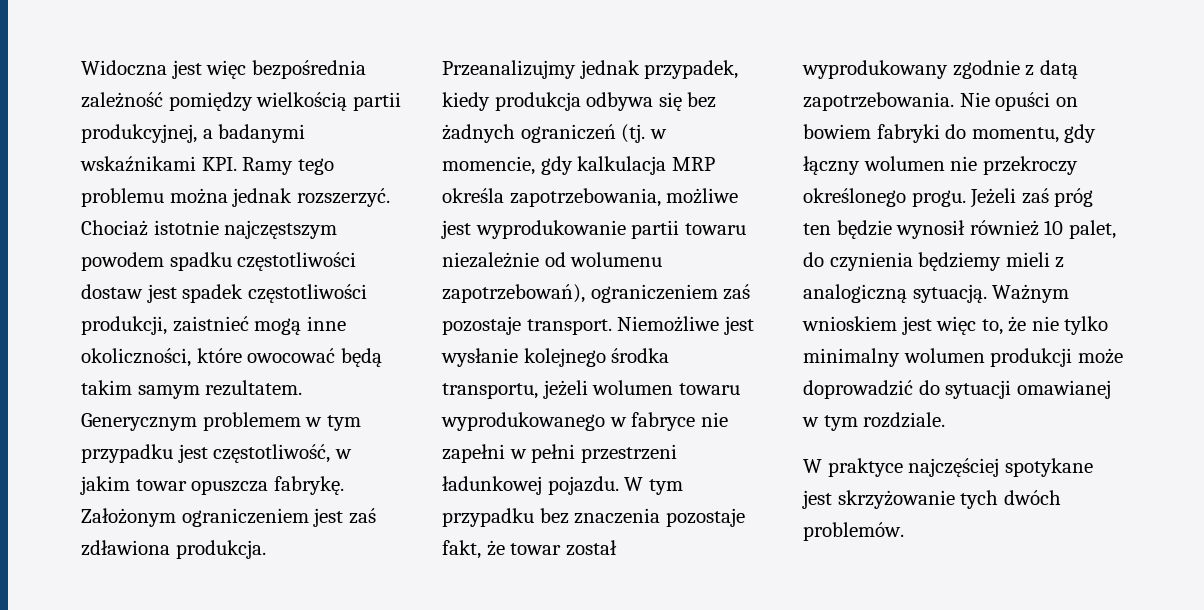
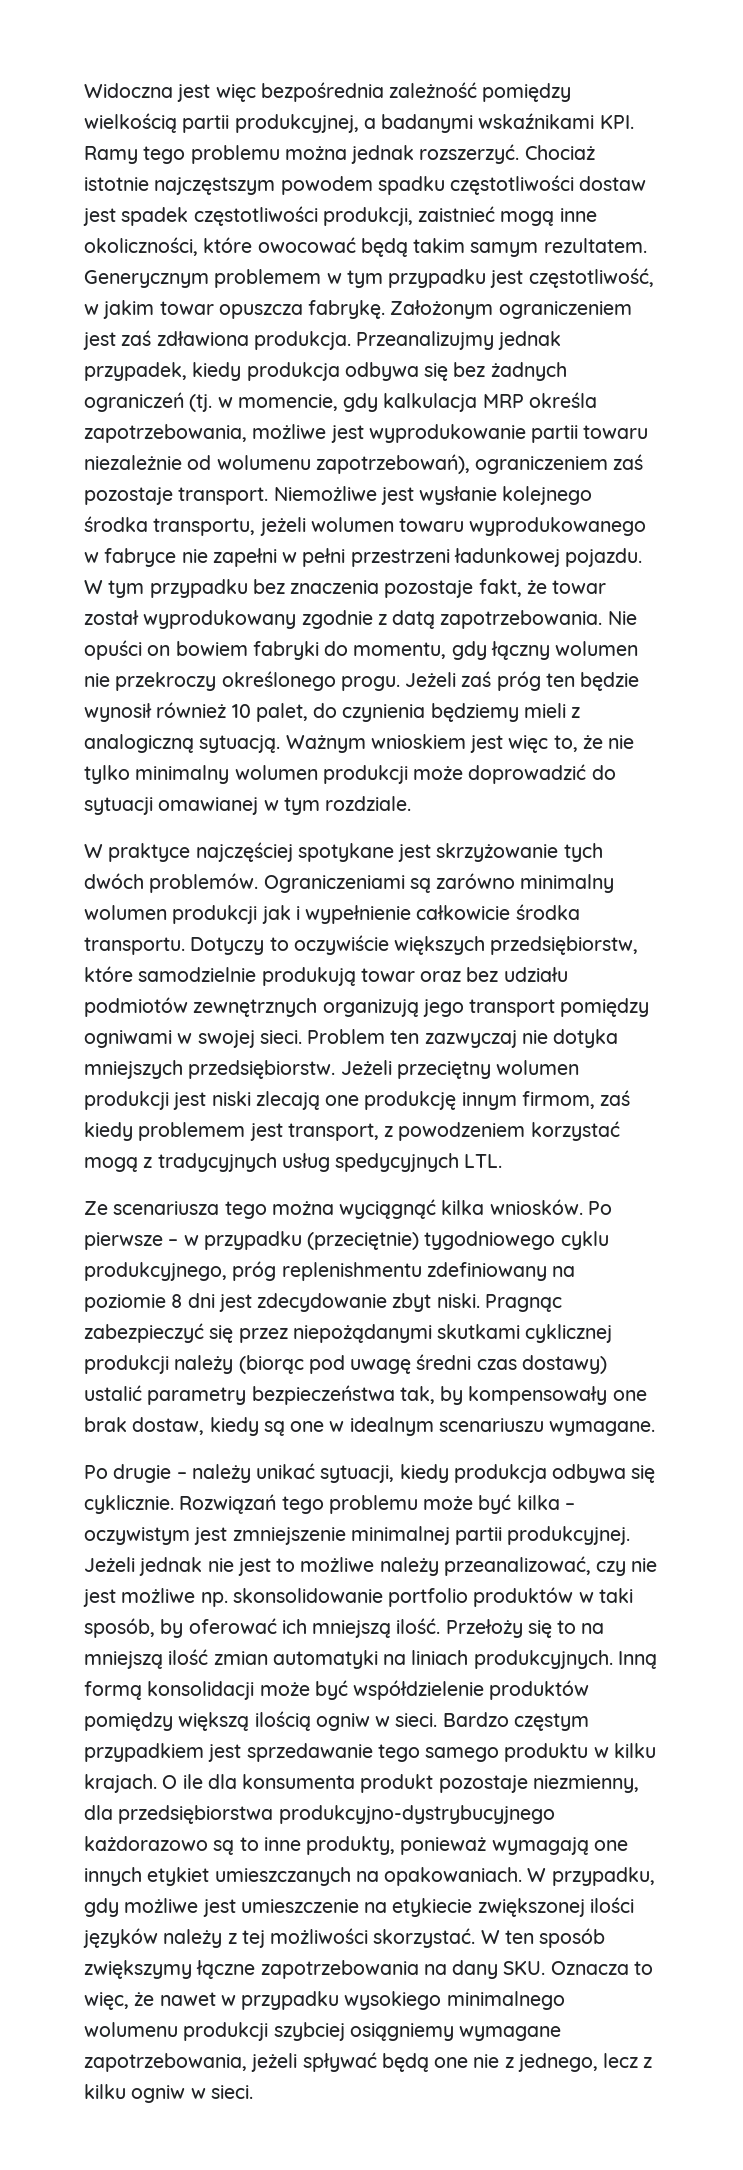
(904, 531) none -> [263,873,615,893] [84,904,580,924] [84,935,639,955] [84,966,568,986] [84,997,650,1017] [84,1029,619,1048] [84,1060,580,1079] [84,1090,631,1110] [84,1121,620,1141] [84,1153,503,1172] [84,1199,612,1219] [84,1231,609,1250] [84,1261,576,1281] [84,1293,562,1312] [84,1323,613,1343] [84,1354,607,1374] [84,1385,647,1405] [84,1417,656,1436] [84,1463,656,1483] [84,1494,575,1514] [84,1526,631,1545] [84,1556,658,1576] [83,1587,633,1607] [84,1618,605,1638] [84,1649,657,1669] [84,1680,590,1700] [84,1711,589,1731] [84,1743,656,1762] [84,1774,639,1793] [84,1805,555,1824] [84,1836,628,1855] [84,1867,655,1886] [84,1897,634,1917] [83,1928,606,1948] [84,1960,653,1979] [84,1991,565,2010] [84,2022,562,2041] [84,2052,653,2072] [84,2084,253,2103] Ograniczeniami są zarówno minimalny wolumen produkcji jak i wypełnienie całkowicie środka transportu. Dotyczy to oczywiście większych przedsiębiorstw, które samodzielnie produkują towar oraz bez udziału podmiotów zewnętrznych organizują jego transport pomiędzy ogniwami w swojej sieci. Problem ten zazwyczaj nie dotyka mniejszych przedsiębiorstw. Jeżeli przeciętny wolumen produkcji jest niski zlecają one produkcję innym firmom, zaś kiedy problemem jest transport, z powodzeniem korzystać mogą z tradycyjnych usług spedycyjnych LTL. // Ze scenariusza tego można wyciągnąć kilka wniosków. Po pierwsze – w przypadku (przeciętnie) tygodniowego cyklu produkcyjnego, próg replenishmentu zdefiniowany na poziomie 8 dni jest zdecydowanie zbyt niski. Pragnąc zabezpieczyć się przez niepożądanymi skutkami cyklicznej produkcji należy (biorąc pod uwagę średni czas dostawy) ustalić parametry bezpieczeństwa tak, by kompensowały one brak dostaw, kiedy są one w idealnym scenariuszu wymagane. // Po drugie – należy unikać sytuacji, kiedy produkcja odbywa się cyklicznie. Rozwiązań tego problemu może być kilka – oczywistym jest zmniejszenie minimalnej partii produkcyjnej. Jeżeli jednak nie jest to możliwe należy przeanalizować, czy nie jest możliwe np. skonsolidowanie portfolio produktów w taki sposób, by oferować ich mniejszą ilość. Przełoży się to na mniejszą ilość zmian automatyki na liniach produkcyjnych. Inną formą konsolidacji może być współdzielenie produktów pomiędzy większą ilością ogniw w sieci. Bardzo częstym przypadkiem jest sprzedawanie tego samego produktu w kilku krajach. O ile dla konsumenta produkt pozostaje niezmienny, dla przedsiębiorstwa produkcyjno-dystrybucyjnego każdorazowo są to inne produkty, ponieważ wymagają one innych etykiet umieszczanych na opakowaniach. W przypadku, gdy możliwe jest umieszczenie na etykiecie zwiększonej ilości języków należy z tej możliwości skorzystać. W ten sposób zwiększymy łączne zapotrzebowania na dany SKU. Oznacza to więc, że nawet w przypadku wysokiego minimalnego wolumenu produkcji szybciej osiągniemy wymagane zapotrzebowania, jeżeli spływać będą one nie z jednego, lecz z kilku ogniw w sieci.

